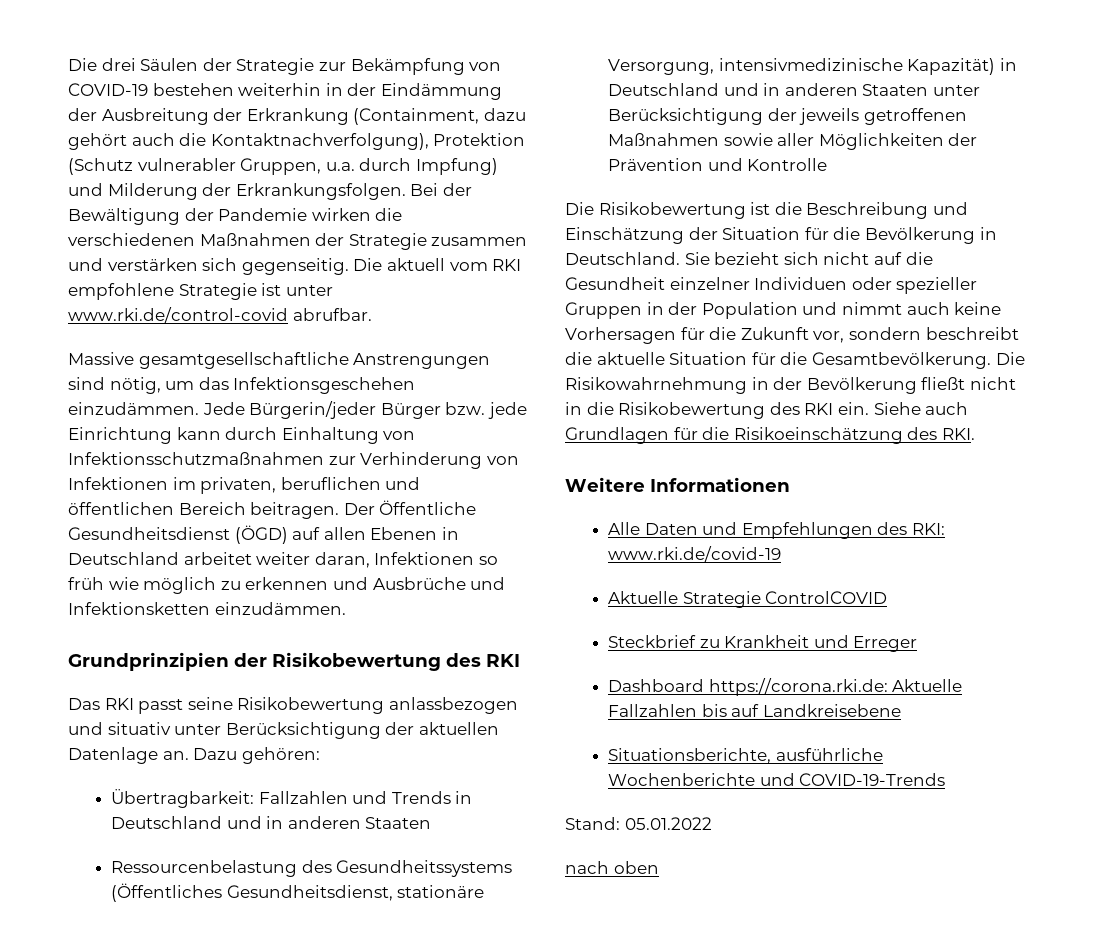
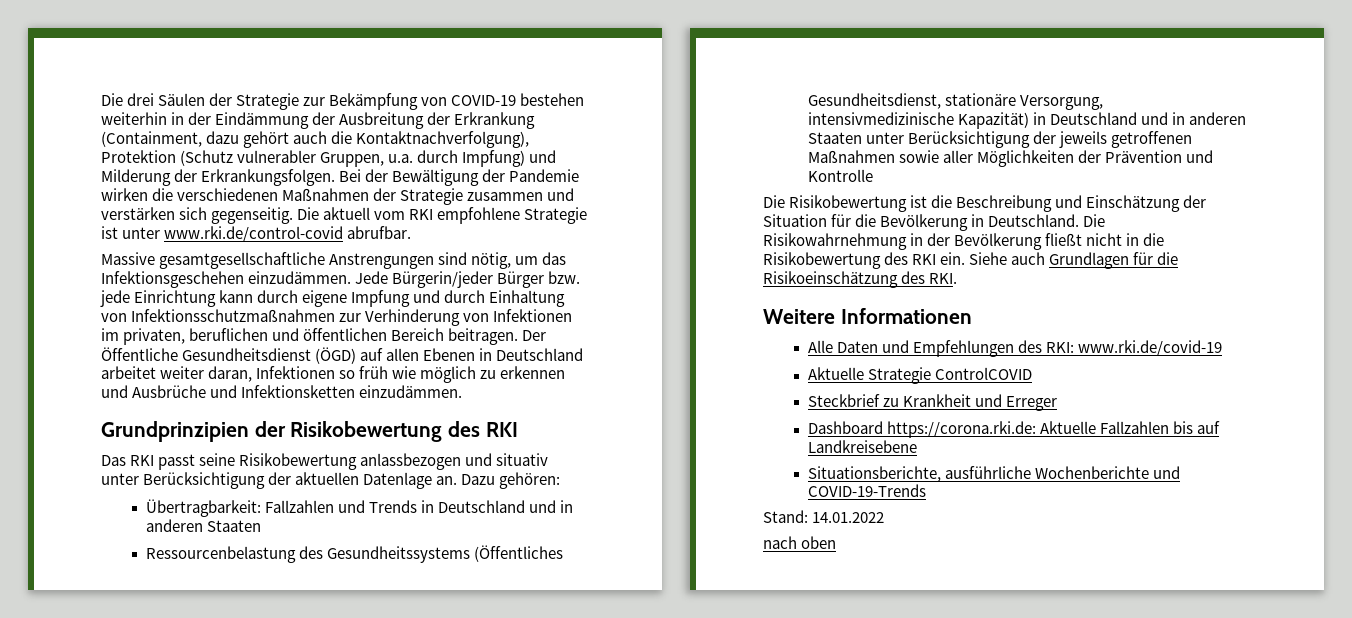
(278, 433) none -> [302,290,486,307] eigene Impfung und durch
[684,252,933,265] [565,277,978,294] [565,302,1002,319] [565,327,1019,344] [565,352,991,369] Sie bezieht sich nicht auf die Gesundheit einzelner Individuen oder spezieller Gruppen in der Population und nimmt auch keine Vorhersagen für die Zukunft vor, sondern beschreibt die aktuelle Situation für die Gesamtbevölkerung. -> (1080, 220) none
[624,817,712,830] 05.01.2022 -> [812,512,885,523] 14.01.2022

